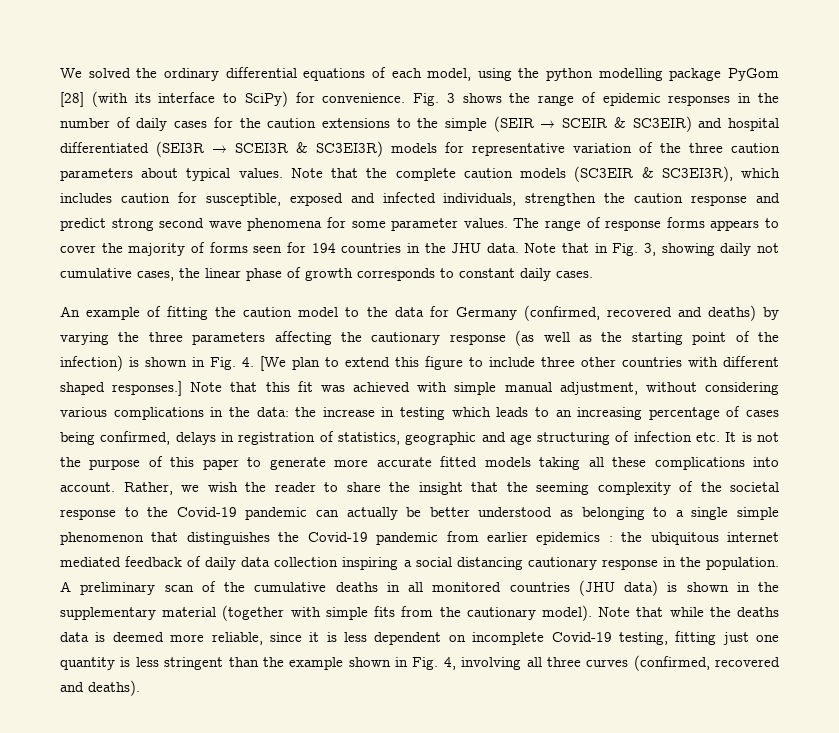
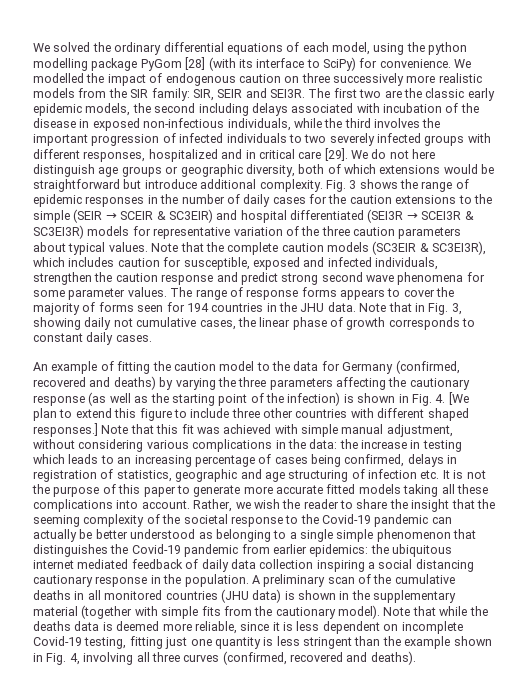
(406, 98) none -> [454,59,472,68] [33,73,482,86] [33,88,495,101] [33,103,479,116] [33,118,441,131] [33,133,491,146] [33,148,436,162] [33,164,495,177] [33,179,323,192] We modelled the impact of endogenous caution on three successively more realistic models from the SIR family: SIR, SEIR and SEI3R. The first two are the classic early epidemic models, the second including delays associated with incubation of the disease in exposed non-infectious individuals, while the third involves the important progression of infected individuals to two severely infected groups with different responses, hospitalized and in critical care [29]. We do not here distinguish age groups or geographic diversity, both of which extensions would be straightforward but introduce additional complexity.
[536,532,613,545] epidemics : -> [309,544,369,557] epidemics:

